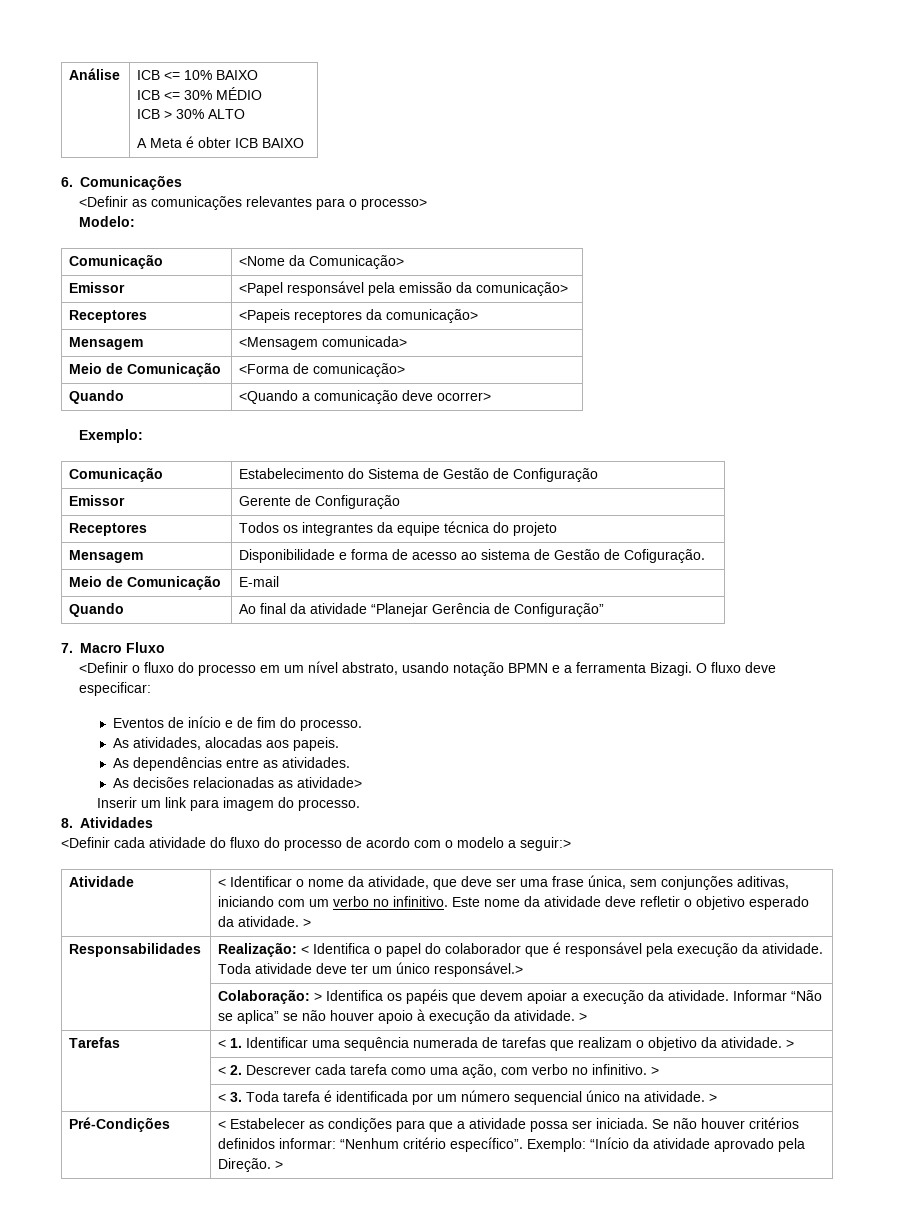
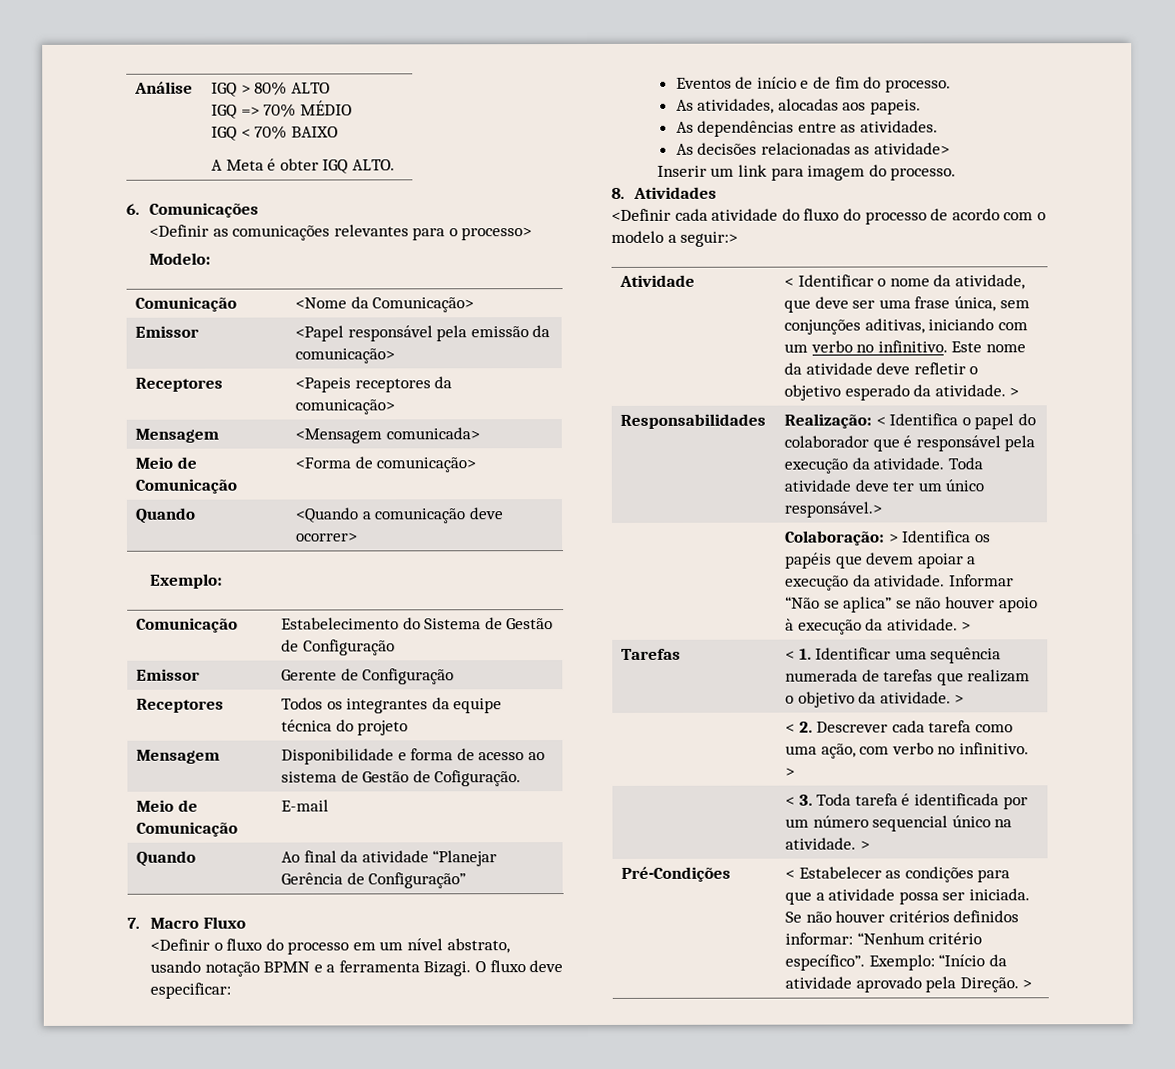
[137,70,259,80] [137,87,263,100] [137,109,246,119] ICB <= 10% BAIXO // ICB <= 30% MÉDIO // ICB > 30% ALTO -> [211,81,330,97] [211,100,352,119] [211,125,338,141] IGQ > 80% ALTO // IGQ => 70% MÉDIO // IGQ < 70% BAIXO
[235,138,305,148] ICB BAIXO -> [322,159,396,174] IGQ ALTO.

